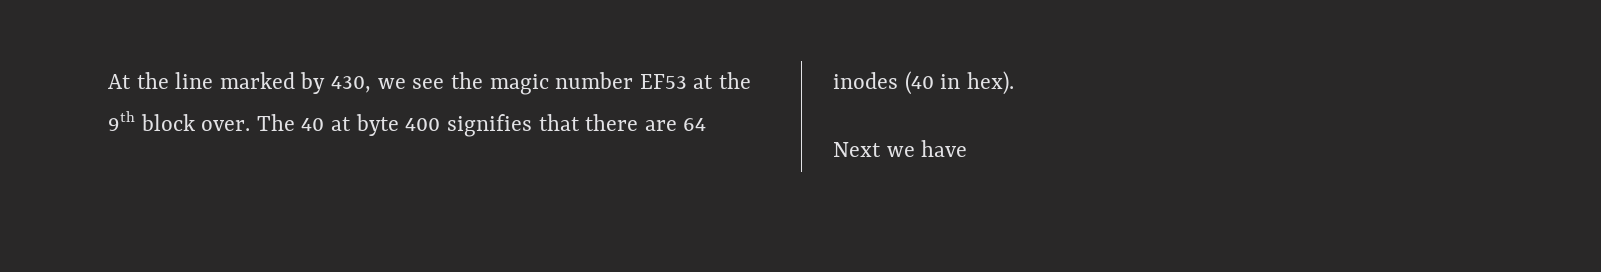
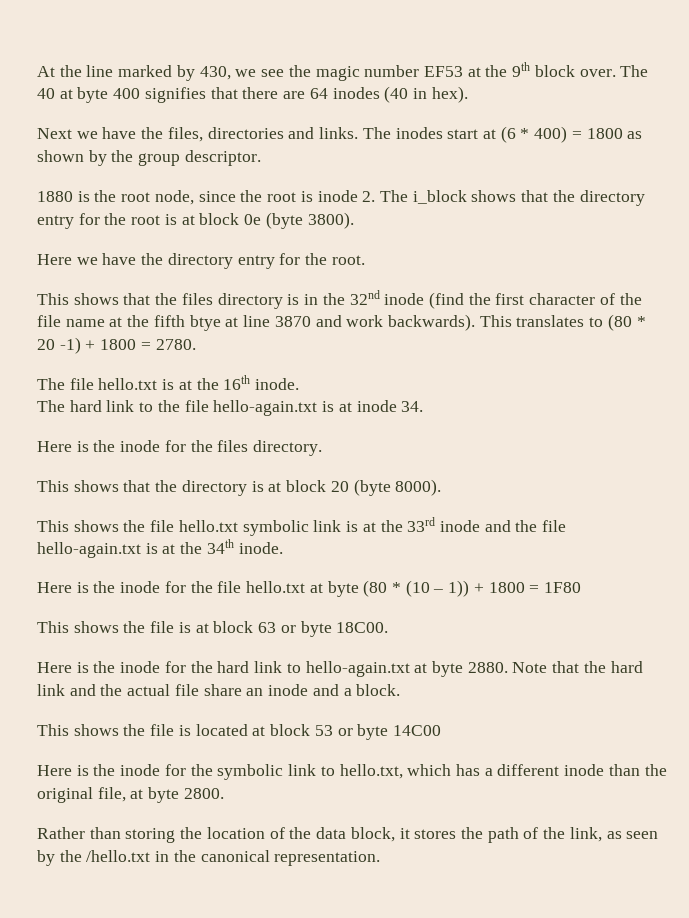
(968, 148) none -> [141,126,643,143] [37,150,261,166] [37,190,645,206] [37,212,354,229] [37,253,365,269] [37,290,642,309] [37,314,646,331] [37,337,196,354] [37,375,300,390] [37,400,424,416] [37,440,323,456] [37,479,442,496] [37,517,567,536] [37,539,283,558] [37,580,582,597] [37,621,389,637] [37,661,643,677] [37,684,401,696] [37,724,441,740] [37,764,667,780] [37,787,224,803] [37,827,659,843] [37,850,381,866] the files, directories and links. The inodes start at (6 * 400) = 1800 as shown by the group descriptor. // 1880 is the root node, since the root is inode 2. The i_block shows that the directory entry for the root is at block 0e (byte 3800). // Here we have the directory entry for the root. // This shows that the files directory is in the 32nd inode (find the first character of the file name at the fifth btye at line 3870 and work backwards). This translates to (80 * 20 -1) + 1800 = 2780. // The file hello.txt is at the 16th inode. // The hard link to the file hello-again.txt is at inode 34. // Here is the inode for the files directory. // This shows that the directory is at block 20 (byte 8000). // This shows the file hello.txt symbolic link is at the 33rd inode and the file hello-again.txt is at the 34th inode. // Here is the inode for the file hello.txt at byte (80 * (10 – 1)) + 1800 = 1F80 // This shows the file is at block 63 or byte 18C00. // Here is the inode for the hard link to hello-again.txt at byte 2880. Note that the hard link and the actual file share an inode and a block. // This shows the file is located at block 53 or byte 14C00 // Here is the inode for the symbolic link to hello.txt, which has a different inode than the original file, at byte 2800. // Rather than storing the location of the data block, it stores the path of the link, as seen by the /hello.txt in the canonical representation.

